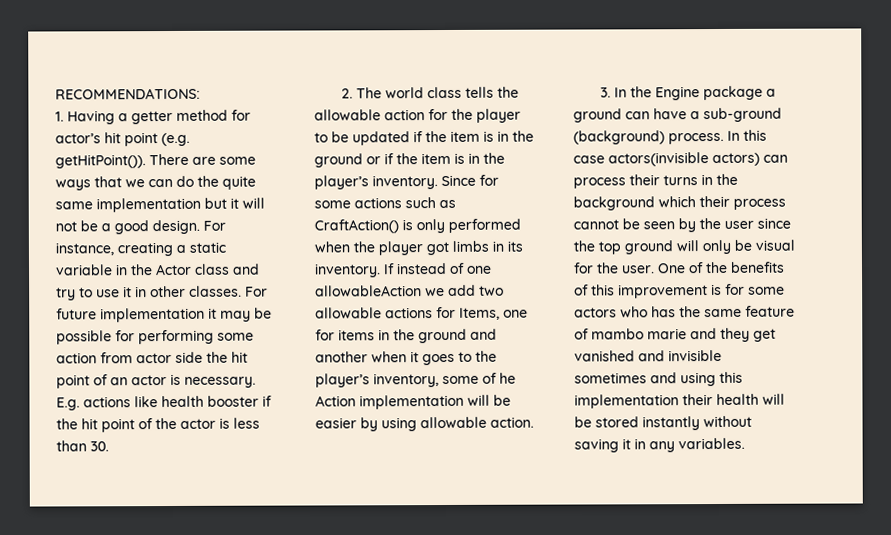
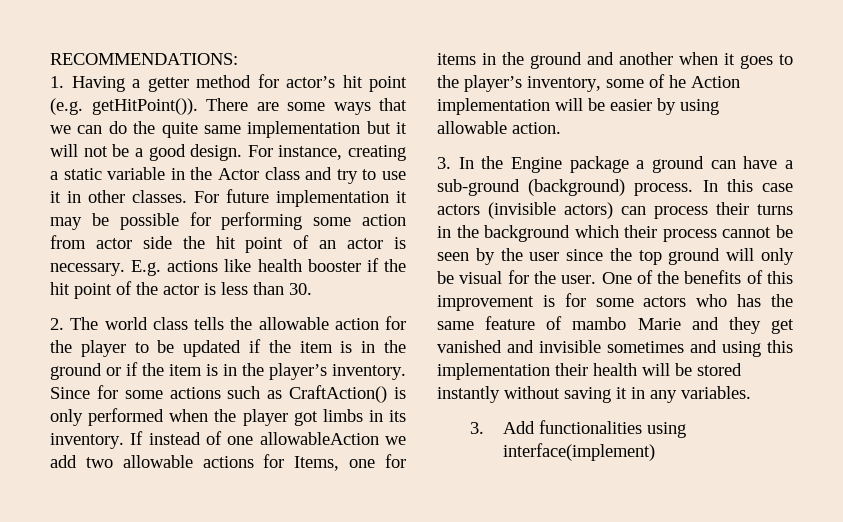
[608,152,709,167] actors(invisible -> [437,202,556,219] actors (invisible
[647,328,687,340] marie -> [637,318,681,330] Marie
(745, 443) none -> [469,420,686,438] [502,443,655,461] // 3. Add functionalities using interface(implement)

